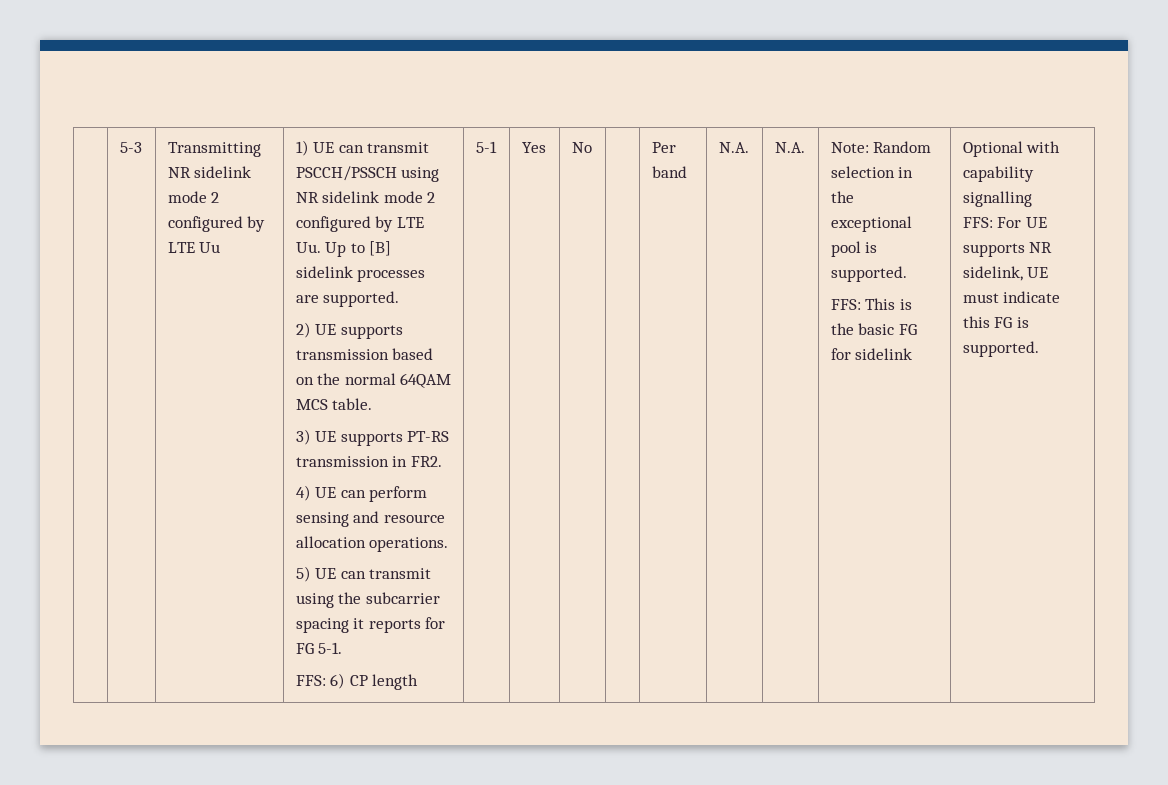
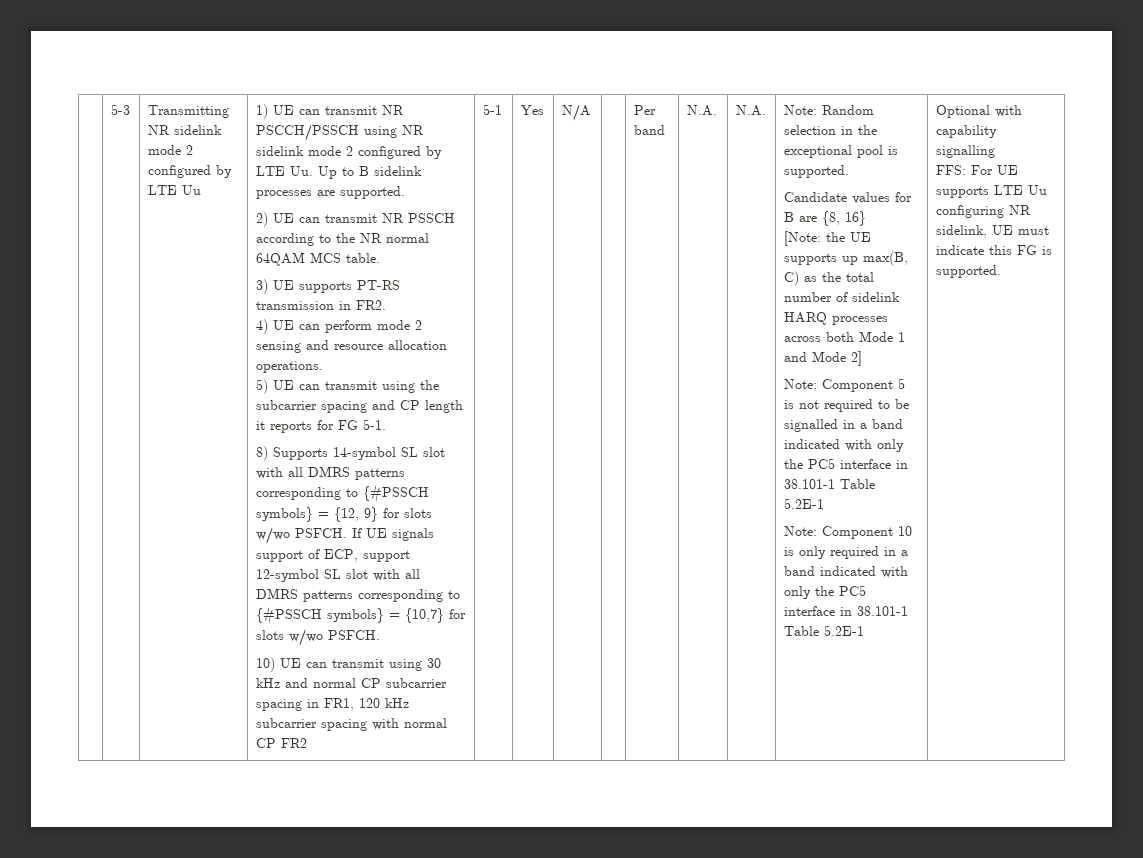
(430, 147) none -> [381,105,404,115] NR
[369,241,392,256] [B] -> [358,166,369,176] B
[340,325,403,339] [295,348,434,360] [295,373,341,385] supports transmission based on the -> [298,213,455,223] [255,233,382,246] can transmit NR PSSCH according to the NR
(428, 494) none -> [376,320,422,330] mode 2
(349, 625) none -> [371,400,463,413] and CP length
[295,673,419,690] FFS: 6) CP length -> [255,446,445,461] [255,466,405,480] [255,485,429,503] [255,507,432,522] [255,527,434,544] [255,549,410,562] [255,569,420,582] [255,588,460,602] [255,607,466,625] [255,629,380,646] [255,657,441,672] [255,678,447,688] [255,698,409,711] [255,718,447,731] [255,738,307,748] 8) Supports 14-symbol SL slot with all DMRS patterns corresponding to {#PSSCH symbols} = {12, 9} for slots w/wo PSFCH. If UE signals support of ECP, support 12-symbol SL slot with all DMRS patterns corresponding to {#PSSCH symbols} = {10,7} for slots w/wo PSFCH. // 10) UE can transmit using 30 kHz and normal CP subcarrier spacing in FR1, 120 kHz subcarrier spacing with normal CP FR2
[571,142,592,153] No -> [561,104,591,121] N/A
[830,298,912,310] [830,323,917,335] [830,348,913,360] FFS: This is the basic FG for sidelink -> [783,192,912,204] [783,211,866,226] [783,231,871,246] [783,251,908,266] [783,271,874,286] [783,292,900,302] [783,312,888,325] [783,331,905,342] [783,351,862,366] [783,378,905,392] [783,399,909,412] [783,419,903,432] [783,439,904,452] [783,458,908,469] [783,479,875,489] [783,498,824,509] [783,526,912,539] [783,546,908,559] [783,566,908,578] [783,585,866,599] [783,606,908,616] [783,625,864,636] Candidate values for B are {8, 16} // [Note: the UE supports up max(B, C) as the total number of sidelink HARQ processes across both Mode 1 and Mode 2] // Note: Component 5 is not required to be signalled in a band indicated with only the PC5 interface in 38.101-1 Table 5.2E-1 // Note: Component 10 is only required in a band indicated with only the PC5 interface in 38.101-1 Table 5.2E-1
(1025, 250) none -> [993,185,1047,195] [935,205,1004,218] LTE Uu configuring

